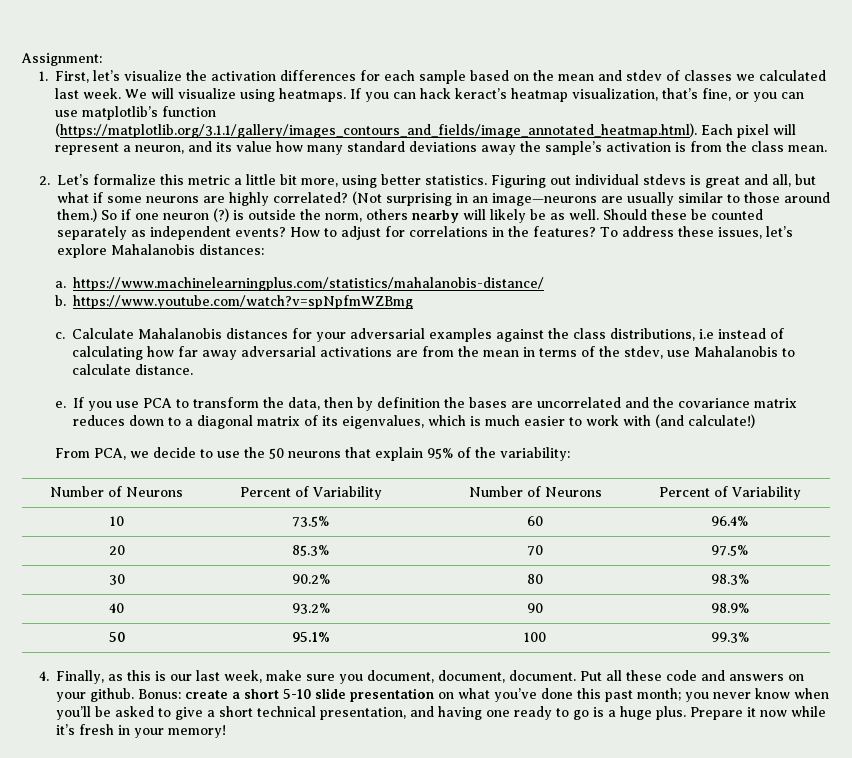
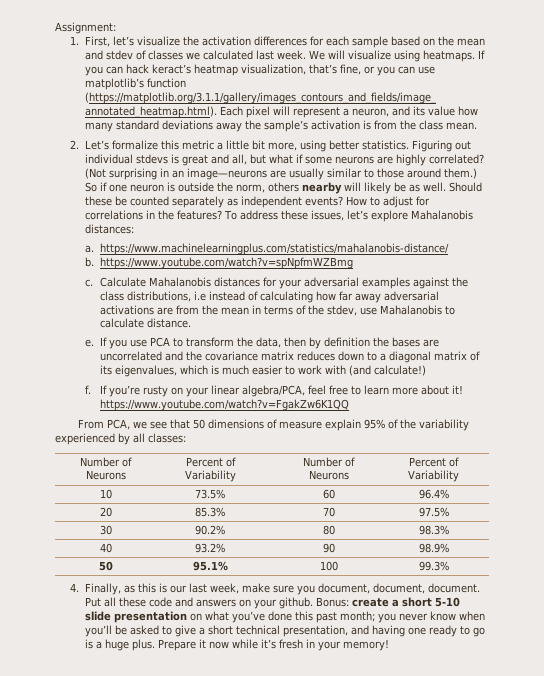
[212,208,229,222] (?) -> (165, 188) none
[55,447,571,461] From PCA, we decide to use the 50 neurons that explain 95% of the variability: -> [85,385,464,397] [100,399,350,411] [77,419,469,431] [55,433,186,445] f. If you’re rusty on your linear algebra/PCA, feel free to learn more about it! https://www.youtube.com/watch?v=FgakZw6K1QQ // From PCA, we see that 50 dimensions of measure explain 95% of the variability experienced by all classes:

